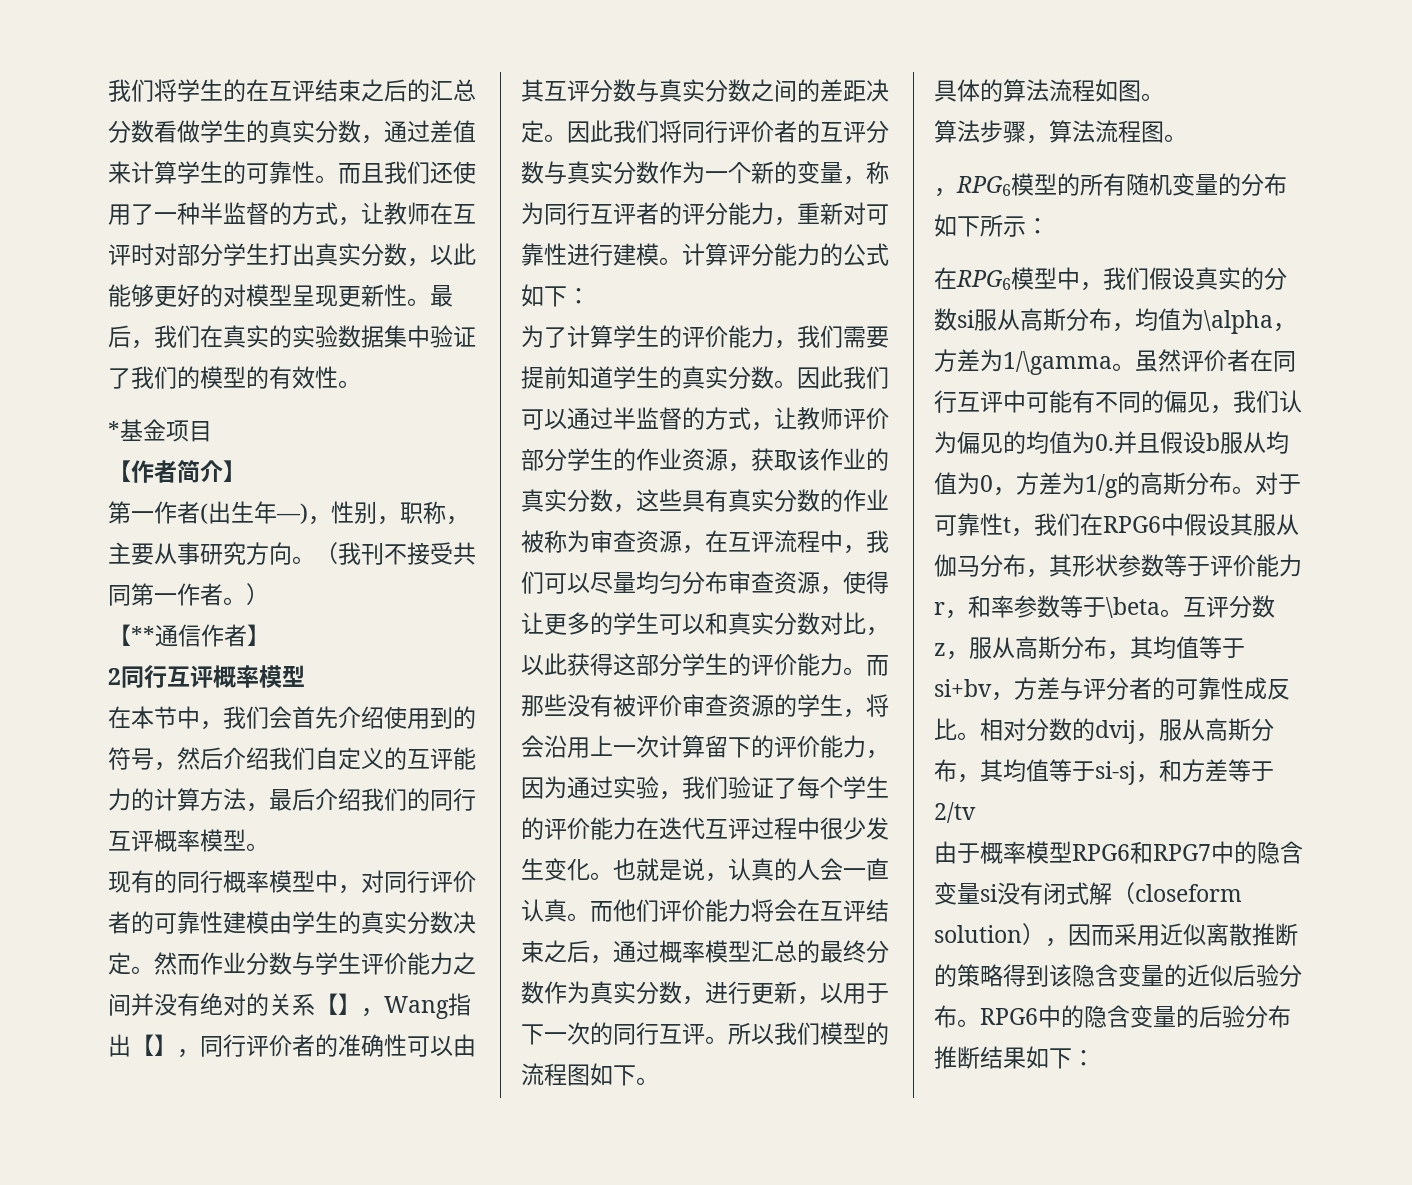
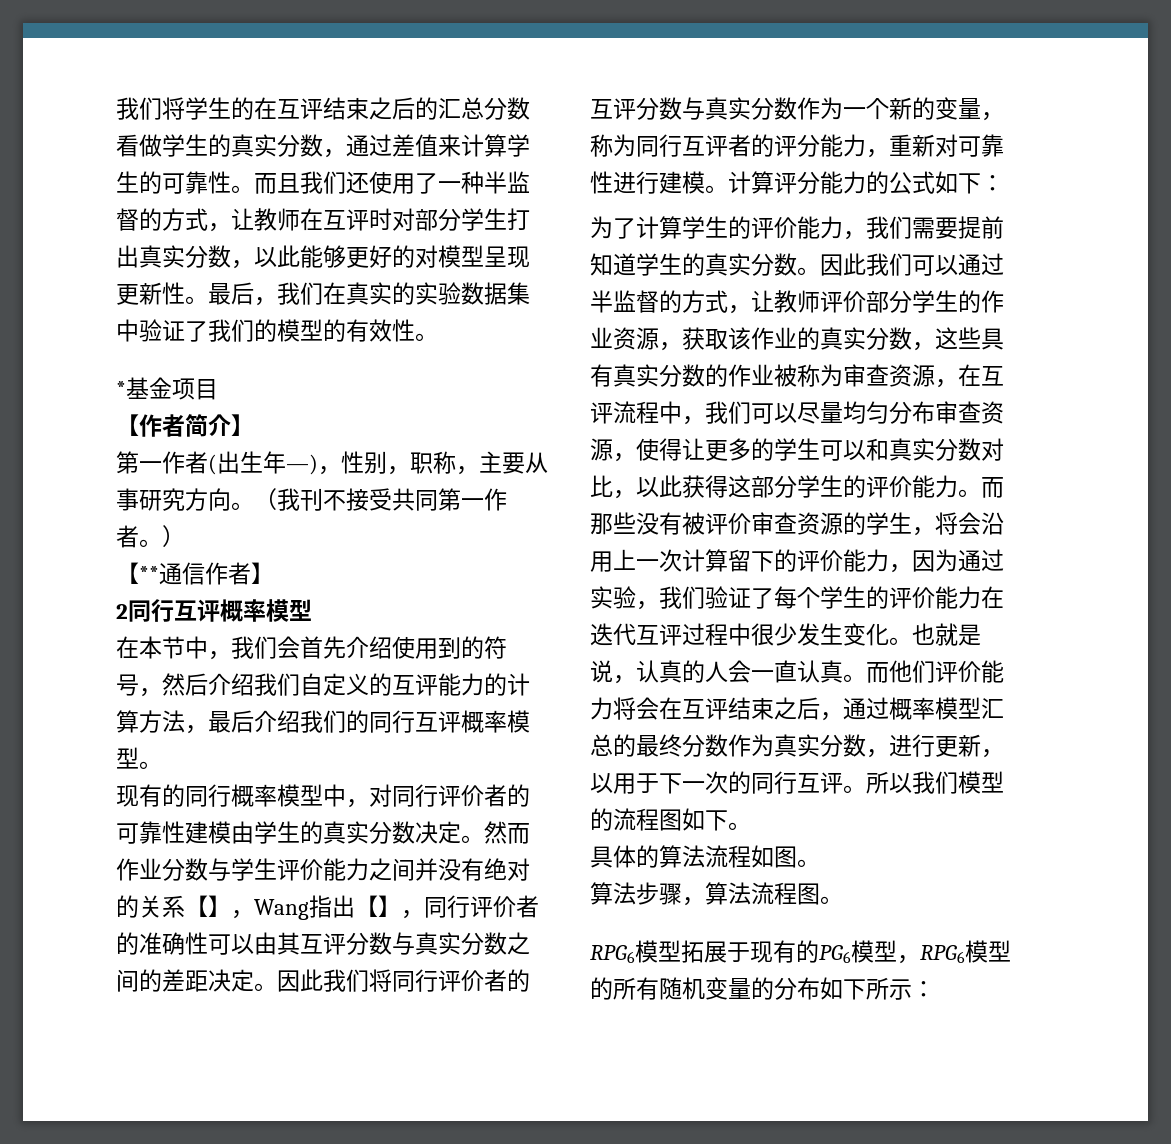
(1187, 138) none -> [590,940,897,963] RPG6模型拓展于现有的PG6模型
[934,267,1287,291] [934,308,1296,334] [934,349,1296,375] [934,390,1302,414] [934,431,1289,454] [934,472,1301,498] [934,513,1299,537] [934,554,1302,578] [934,595,1275,619] [934,636,1245,660] [934,677,1290,701] [934,718,1274,744] [934,759,1274,785] [934,802,976,823] [934,841,1303,864] [934,882,1242,905] [934,923,1298,947] [934,964,1302,987] [934,1005,1291,1028] [934,1046,1095,1069] // 在RPG6模型中，我们假设真实的分数si服从高斯分布，均值为\alpha，方差为1/\gamma。虽然评价者在同行互评中可能有不同的偏见，我们认为偏见的均值为0.并且假设b服从均值为0，方差为1/g的高斯分布。对于可靠性t，我们在RPG6中假设其服从伽马分布，其形状参数等于评价能力r，和率参数等于\beta。互评分数z，服从高斯分布，其均值等于si+bv，方差与评分者的可靠性成反比。相对分数的dvij，服从高斯分布，其均值等于si-sj，和方差等于2/tv // 由于概率模型RPG6和RPG7中的隐含变量si没有闭式解（closeform solution），因而采用近似离散推断的策略得到该隐含变量的近似后验分布。RPG6中的隐含变量的后验分布推断结果如下： -> (935, 989) none

